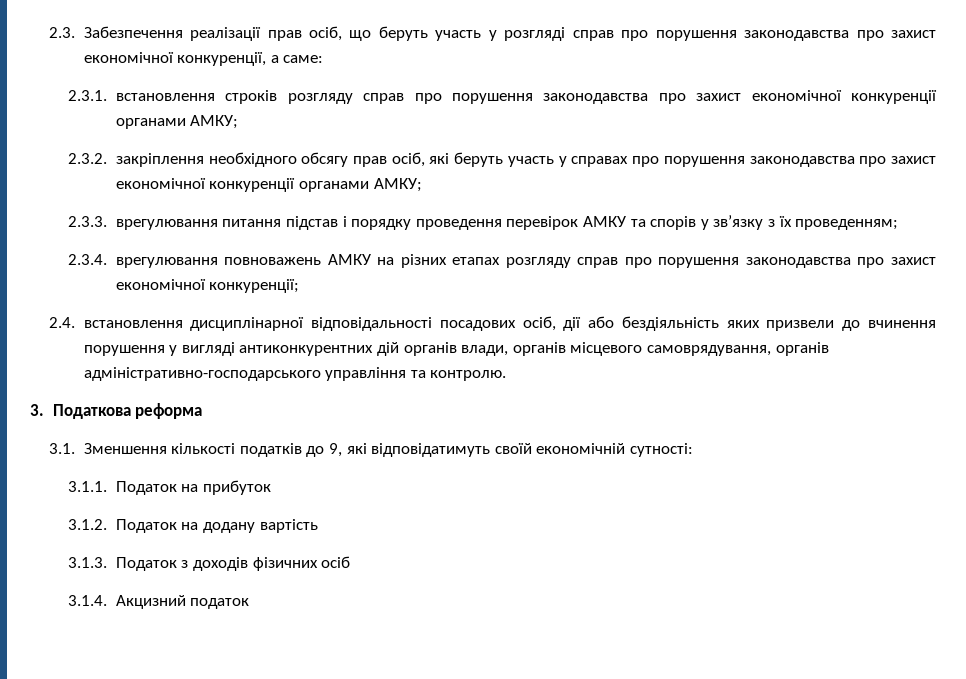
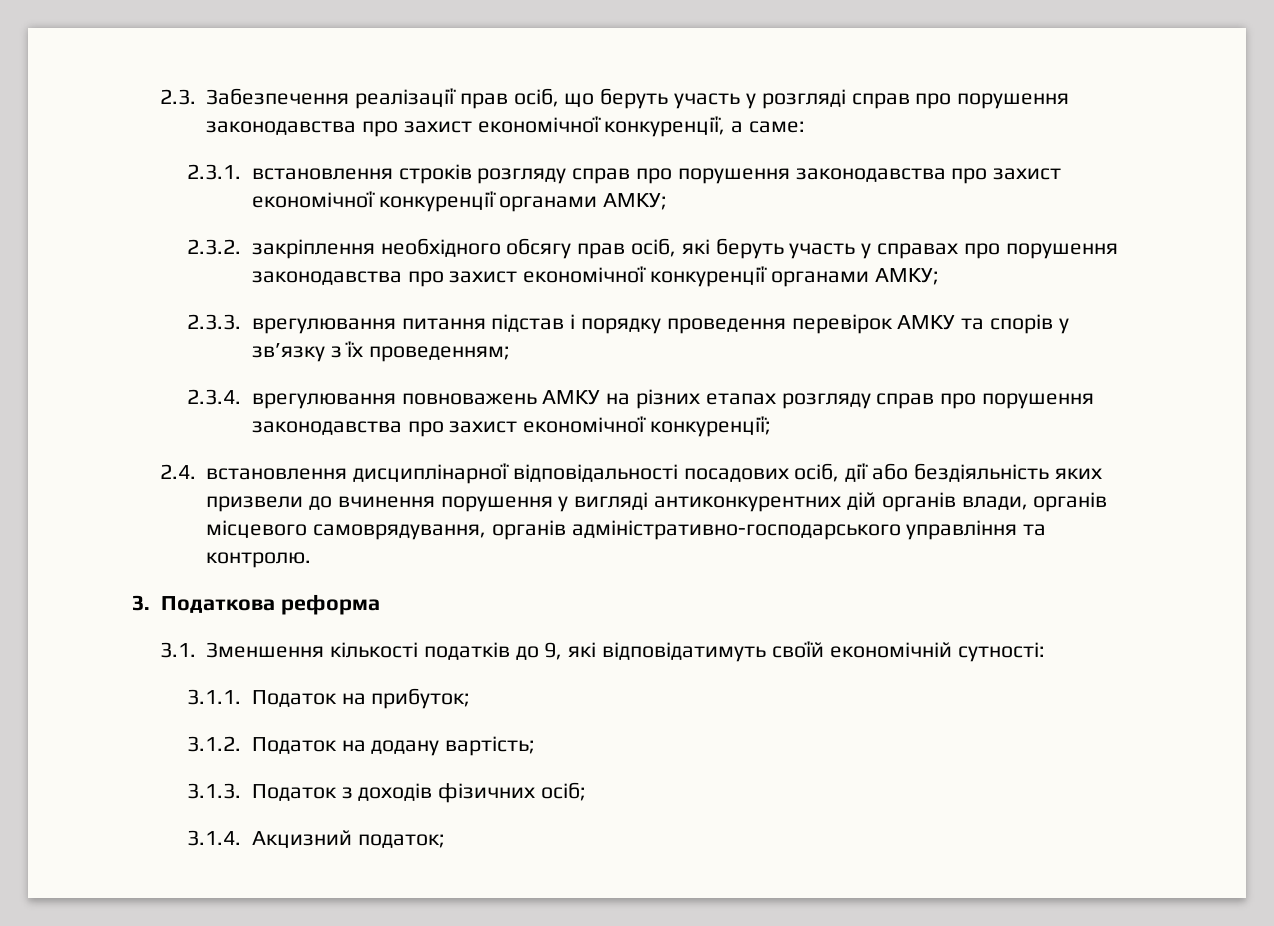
[203,480,272,495] прибуток -> [371,688,471,709] прибуток;
[259,519,318,533] вартість -> [445,736,536,756] вартість;
[321,556,351,568] осіб -> [540,782,586,801] осіб;
[190,598,250,609] податок -> [357,834,445,848] податок;

